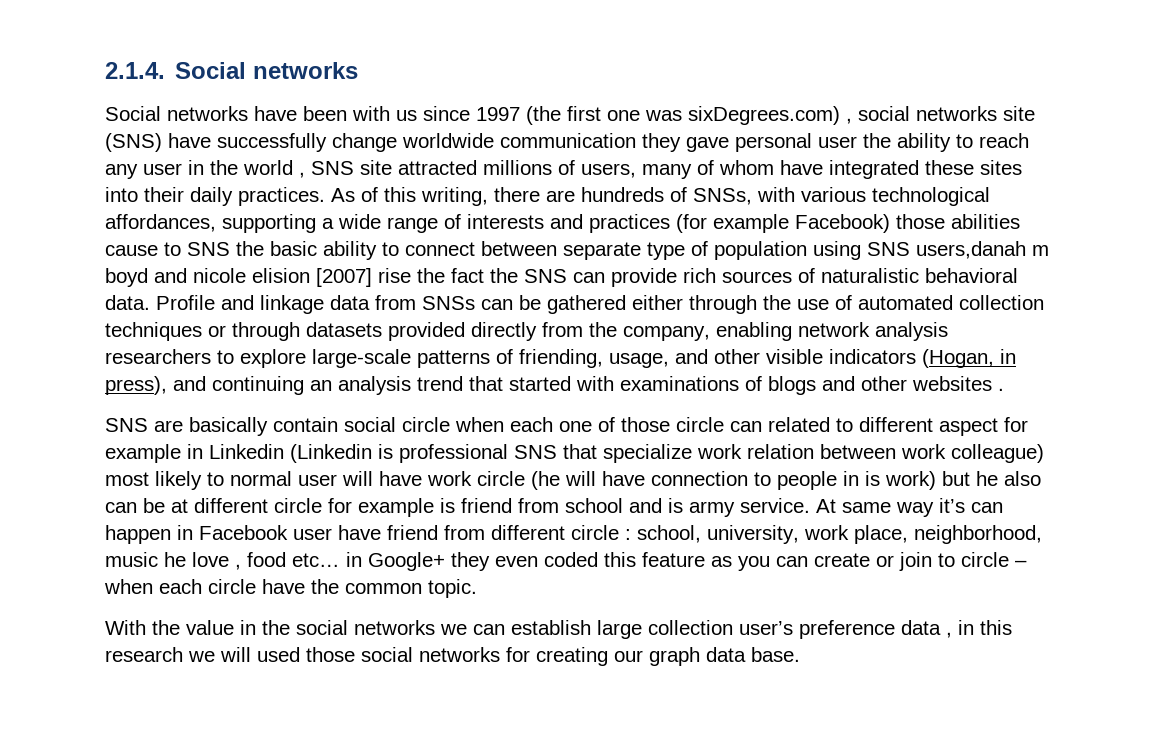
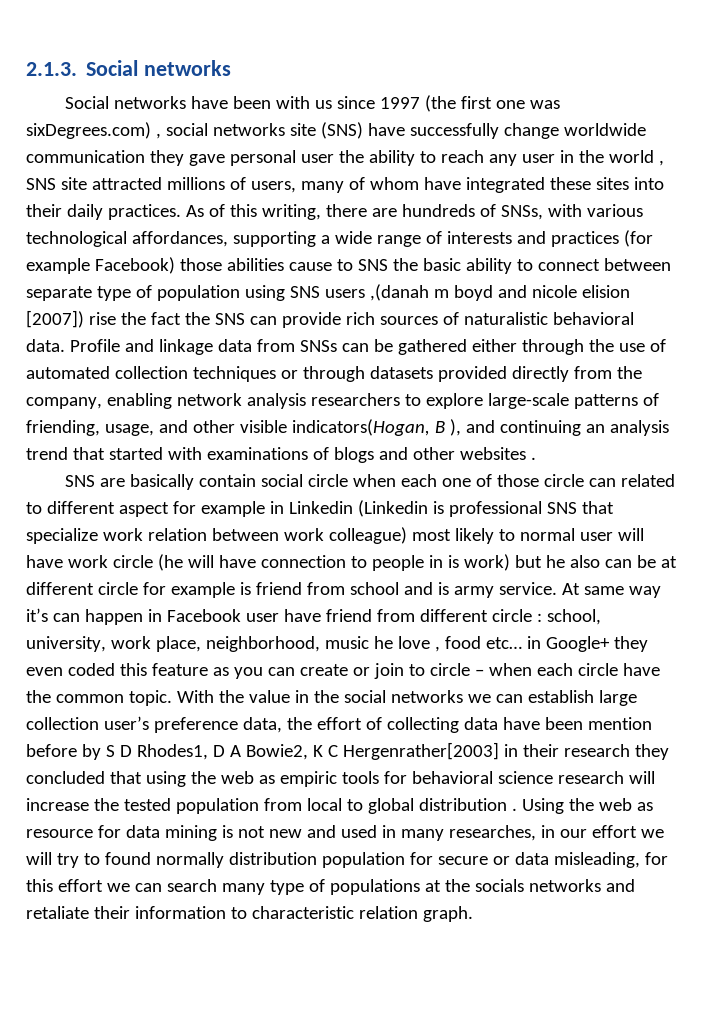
[105,62,165,79] 2.1.4. -> [26,62,77,76] 2.1.3.
[916,241,1026,259] users,danah -> [324,284,429,301] users ,(danah
[316,268,372,287] [2007] -> [26,310,84,328] [2007])
[829,349,1016,368] [105,376,167,395] indicators (Hogan, in press), -> [291,419,461,436] indicators(Hogan, B ),
(477, 588) // -> (172, 698) none
[901,620,1012,638] [105,647,800,666] data , in this research we will used those social networks for creating our graph data base. -> [242,717,652,733] [26,742,669,760] [26,771,655,787] [26,798,653,814] [26,825,664,841] [26,852,668,868] [26,879,635,895] [26,906,473,922] data, the effort of collecting data have been mention before by S D Rhodes1, D A Bowie2, K C Hergenrather[2003] in their research they concluded that using the web as empiric tools for behavioral science research will increase the tested population from local to global distribution . Using the web as resource for data mining is not new and used in many researches, in our effort we will try to found normally distribution population for secure or data misleading, for this effort we can search many type of populations at the socials networks and retaliate their information to characteristic relation graph.

